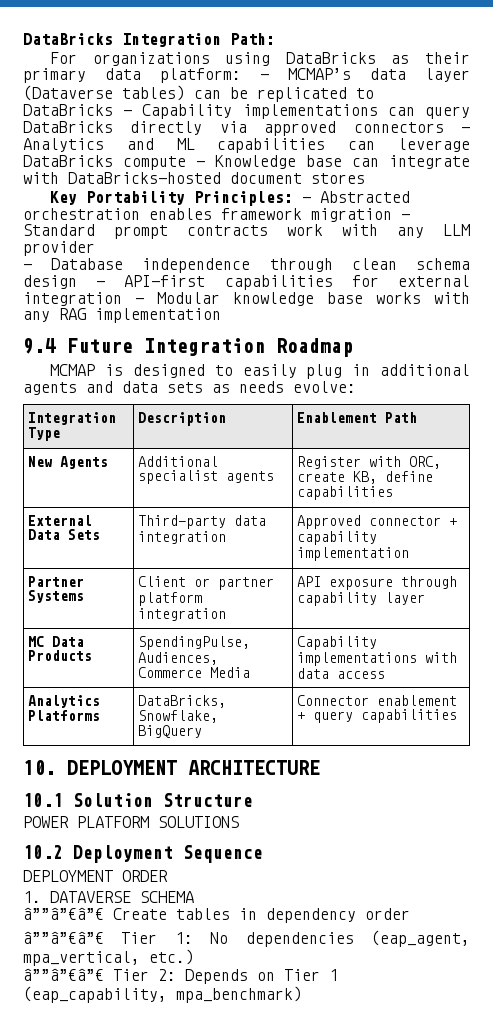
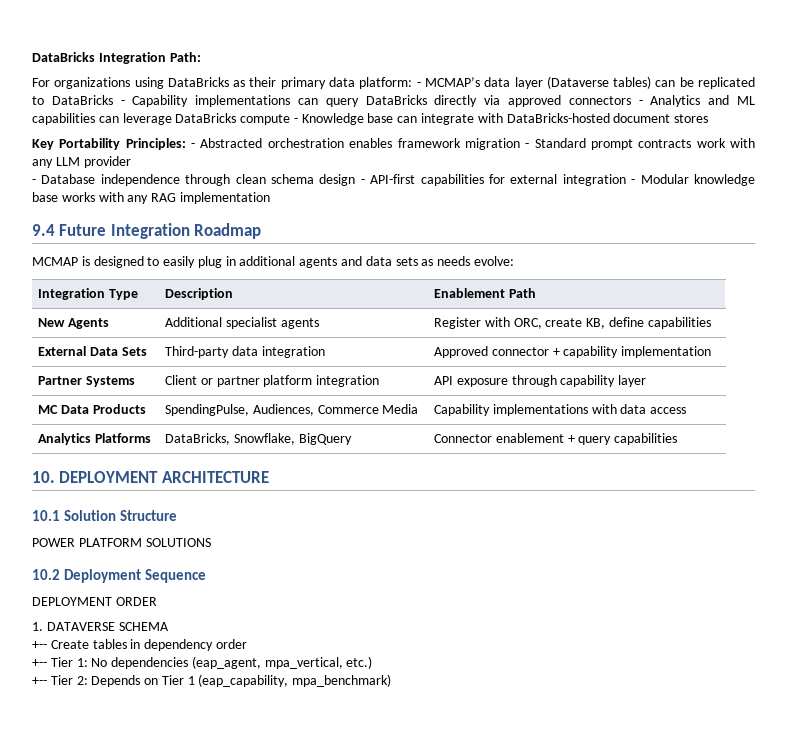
[23,907,104,920] â””â”€â”€ -> [32,641,47,649] +--
[23,931,104,944] â””â”€â”€ -> [32,659,47,667] +--
[23,968,104,981] â””â”€â”€ -> [32,677,47,685] +--

